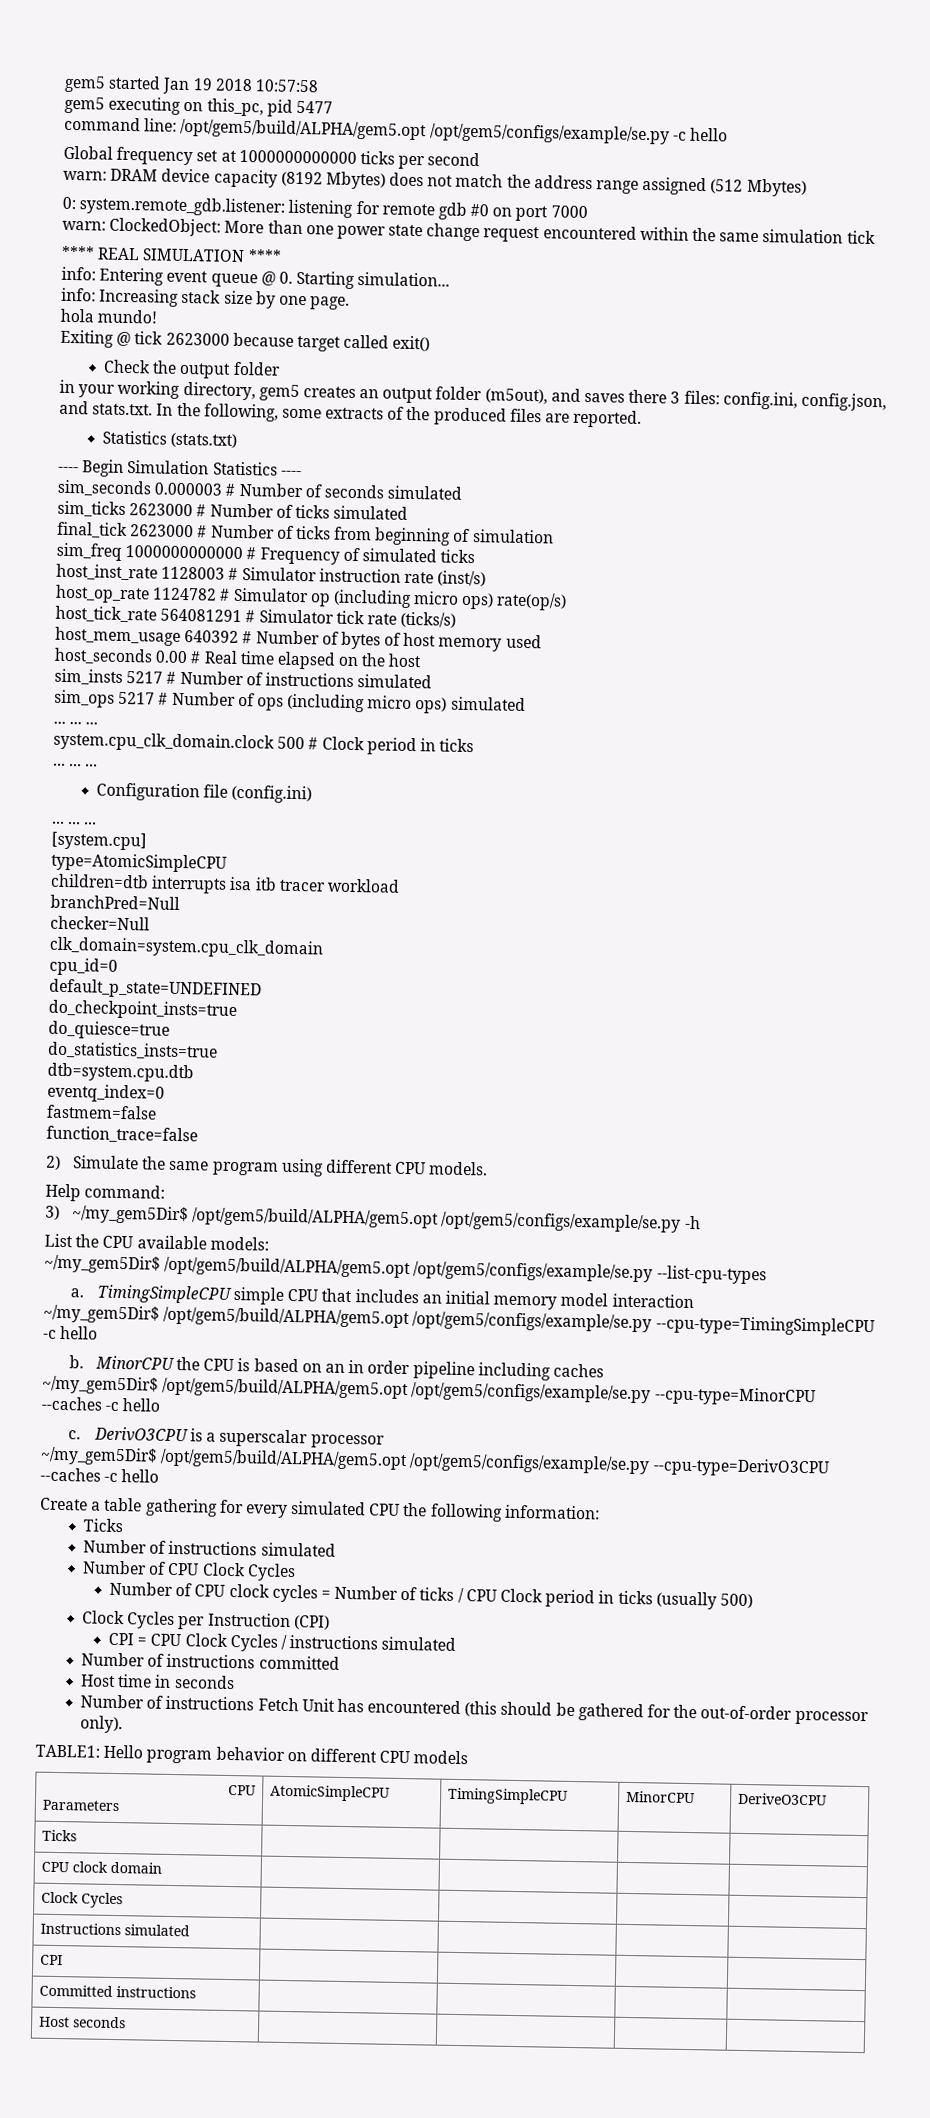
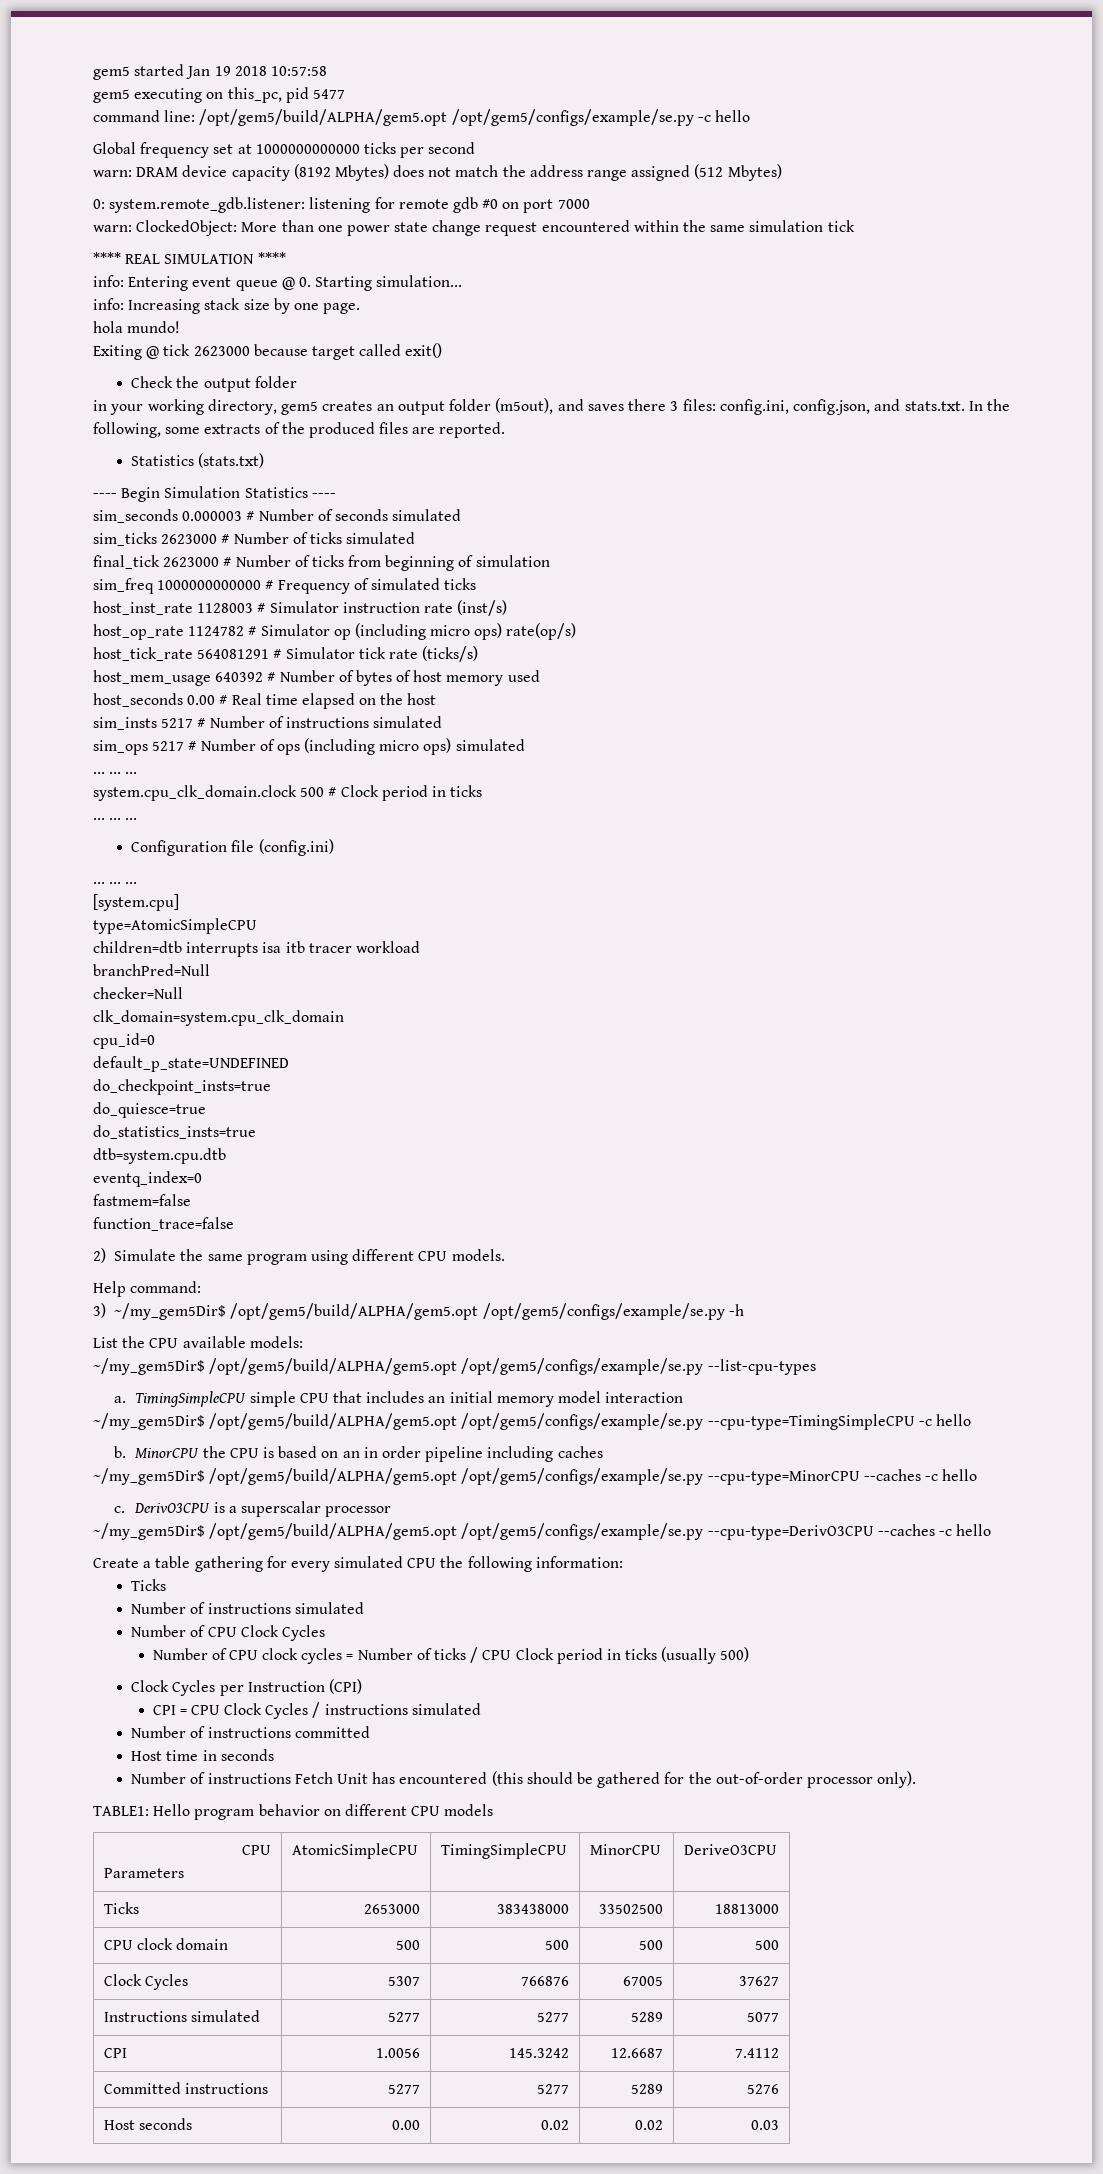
(78, 1835) | | | -> [363,1904,420,1914] [496,1904,569,1914] [598,1904,663,1914] [714,1904,779,1914] 2653000 | 383438000 | 33502500 | 18813000
[41,1891,124,1909] [40,1922,191,1937] [40,1954,64,1966] [39,1984,197,1999] [39,2016,127,2029] | | | // Clock Cycles | | | | // Instructions simulated | | | | // CPI | | | | // Committed instructions | | | | // Host seconds | | | | -> [395,1940,420,1950] [544,1940,569,1950] [638,1940,663,1950] [754,1940,779,1950] [104,1974,189,1990] [387,1976,420,1986] [520,1976,569,1986] [622,1976,663,1986] [738,1976,779,1986] [104,2010,261,2022] [387,2012,420,2022] [536,2012,569,2022] [630,2012,663,2022] [746,2012,779,2022] [104,2048,128,2058] [375,2048,420,2058] [508,2048,569,2058] [610,2048,663,2058] [734,2048,779,2058] [104,2082,269,2094] [387,2084,420,2094] [536,2084,569,2094] [630,2084,663,2094] [746,2084,779,2094] [104,2118,193,2130] [391,2120,420,2130] [540,2120,569,2130] [634,2120,663,2130] [750,2120,779,2130] 500 | 500 | 500 | 500 // Clock Cycles | 5307 | 766876 | 67005 | 37627 // Instructions simulated | 5277 | 5277 | 5289 | 5077 // CPI | 1.0056 | 145.3242 | 12.6687 | 7.4112 // Committed instructions | 5277 | 5277 | 5289 | 5276 // Host seconds | 0.00 | 0.02 | 0.02 | 0.03

